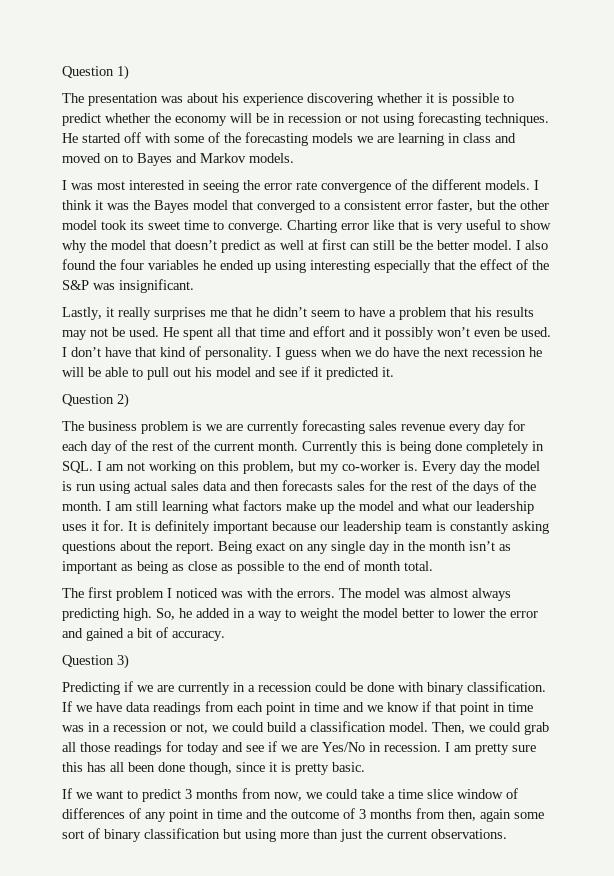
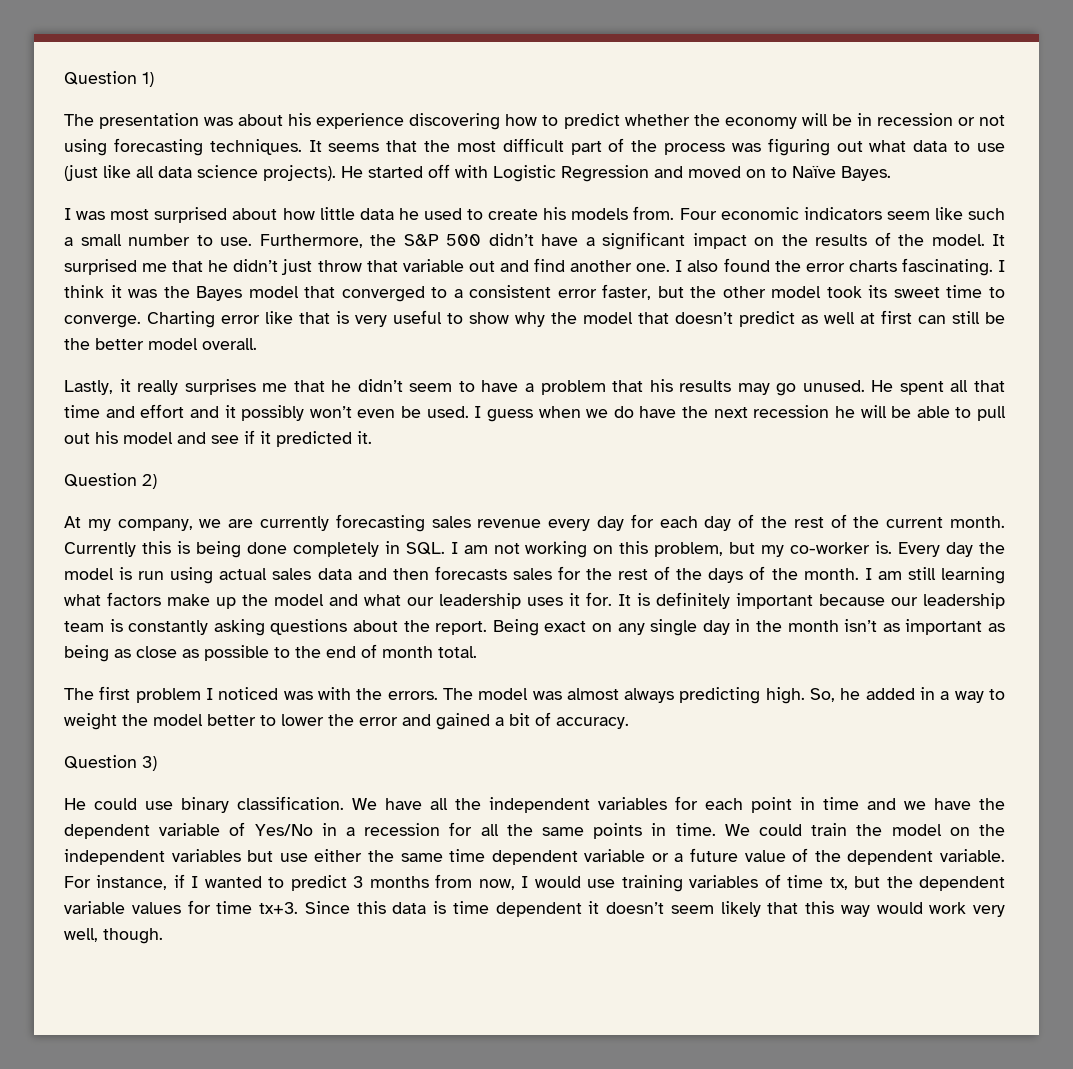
[377,93,499,106] whether it is possible -> [505,114,538,126] how
[62,132,516,146] [62,153,294,166] [62,179,530,193] He started off with some of the forecasting models we are learning in class and moved on to Bayes and Markov models. // I was most interested in seeing the error rate convergence of the different models. -> [308,138,1006,156] [64,164,891,182] [64,206,1006,223] [64,232,1005,250] [64,258,993,276] It seems that the most difficult part of the process was figuring out what data to use (just like all data science projects). He started off with Logistic Regression and moved on to Naïve Bayes. // I was most surprised about how little data he used to create his models from. Four economic indicators seem like such a small number to use. Furthermore, the S&P 500 didn’t have a significant impact on the results of the model. It surprised me that he didn’t just throw that variable out and find another one. I also found the error charts fascinating.
[473,240,548,250] [62,259,549,273] [62,279,194,293] model. I also found the four variables he ended up using interesting especially that the effect of the S&P was insignificant. -> [148,338,257,350] model overall.
[90,327,159,337] not be used. -> [776,380,865,396] go unused.
[71,346,281,360] don’t have that kind of personality. I -> (482, 412) none
[62,421,202,434] The business problem is -> [64,516,193,531] At my company,
[62,681,546,695] [62,701,234,715] Predicting if we are currently in a recession could be done with binary classification. If we have data readings from -> [64,796,698,813] He could use binary classification. We have all the independent variables for
[387,701,533,715] [62,721,549,735] [62,741,536,755] [62,762,365,775] [62,788,123,799] know if that point in time was in a recession or not, we could build a classification model. Then, we could grab all those readings for today and see if we are Yes/No in recession. I am pretty sure this has all been done though, since it is pretty basic. // If we want -> [934,798,1005,810] [64,822,1006,839] [64,848,1006,865] [64,874,262,890] have the dependent variable of Yes/No in a recession for all the same points in time. We could train the model on the independent variables but use either the same time dependent variable or a future value of the dependent variable. For instance, if I wanted
[306,788,518,799] [62,808,544,822] [62,828,507,842] we could take a time slice window of differences of any point in time and the outcome of 3 months from then, again some sort of binary classification but using more than just the current observations. -> [521,874,1006,892] [64,900,1005,917] [64,928,163,944] I would use training variables of time tx, but the dependent variable values for time tx+3. Since this data is time dependent it doesn’t seem likely that this way would work very well, though.

